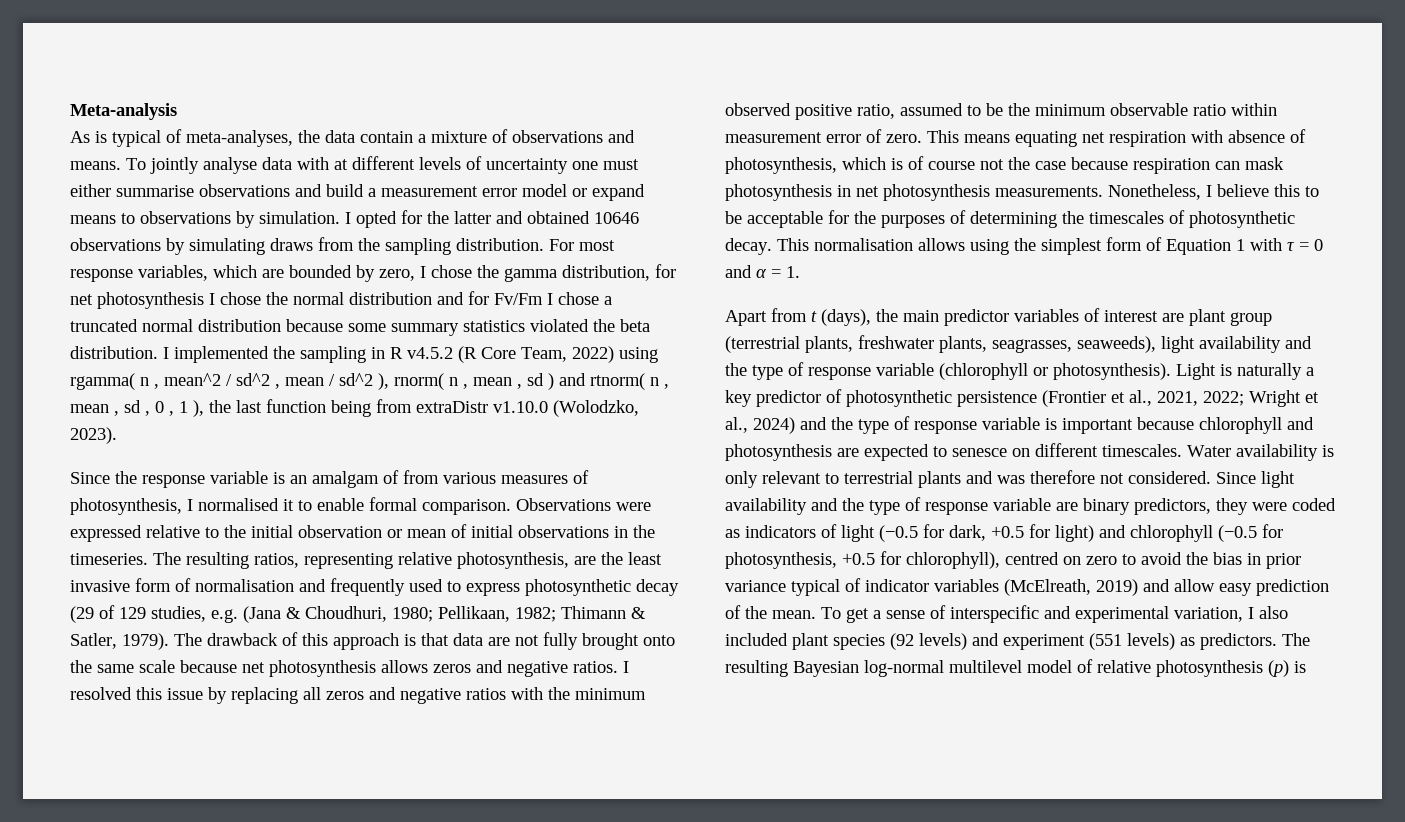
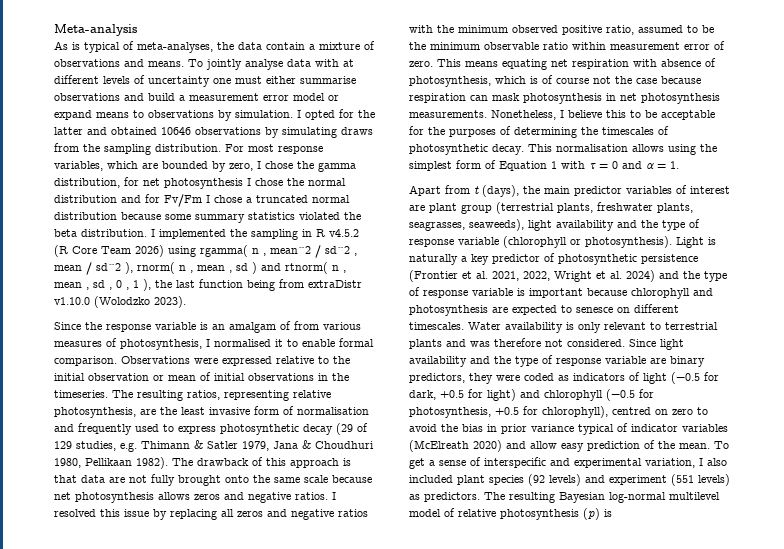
[521,346,614,363] Team, 2022) -> [101,245,164,257] Team 2026)
[553,400,639,417] (Wolodzko, -> [94,296,150,308] (Wolodzko
[243,606,646,623] [70,633,169,650] (Jana & Choudhuri, 1980; Pellikaan, 1982; Thimann & Satler, 1979). -> [141,440,374,451] [54,457,168,469] Thimann & Satler 1979, Jana & Choudhuri 1980, Pellikaan 1982).
[1129,390,1244,406] al., 2021, 2022; -> [476,271,550,281] al. 2021, 2022,
[725,417,748,433] al., -> [610,271,622,279] al.
[1004,579,1138,596] (McElreath, 2019) -> [409,440,502,452] (McElreath 2020)

